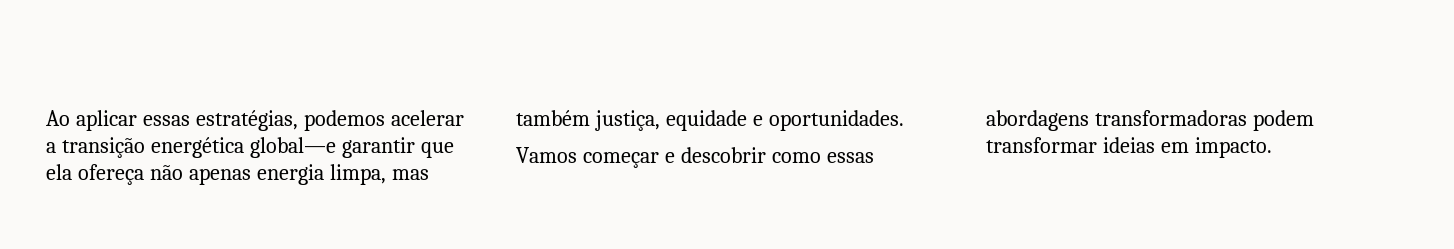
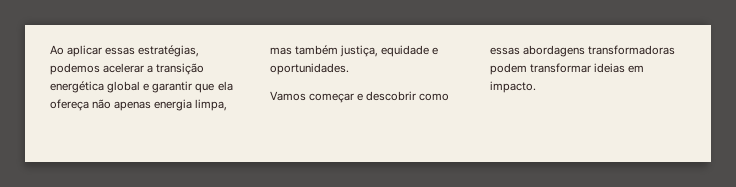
[249,137,336,158] global—e -> [107,81,150,93] global e

